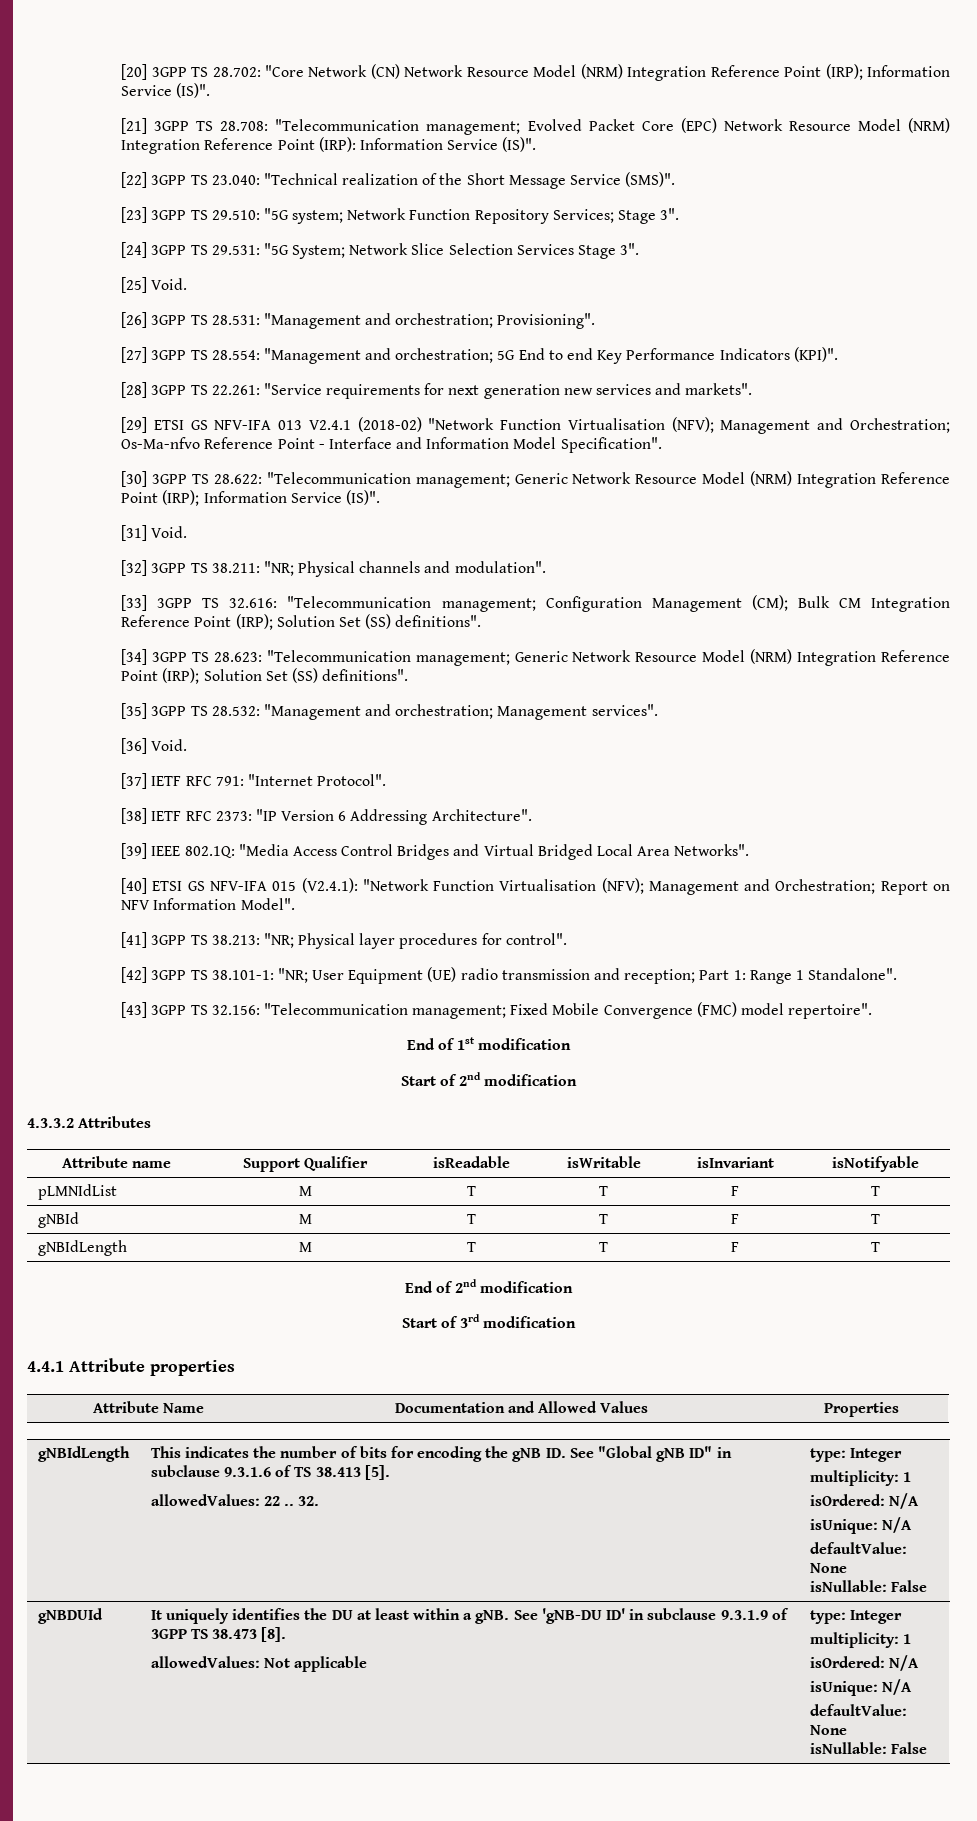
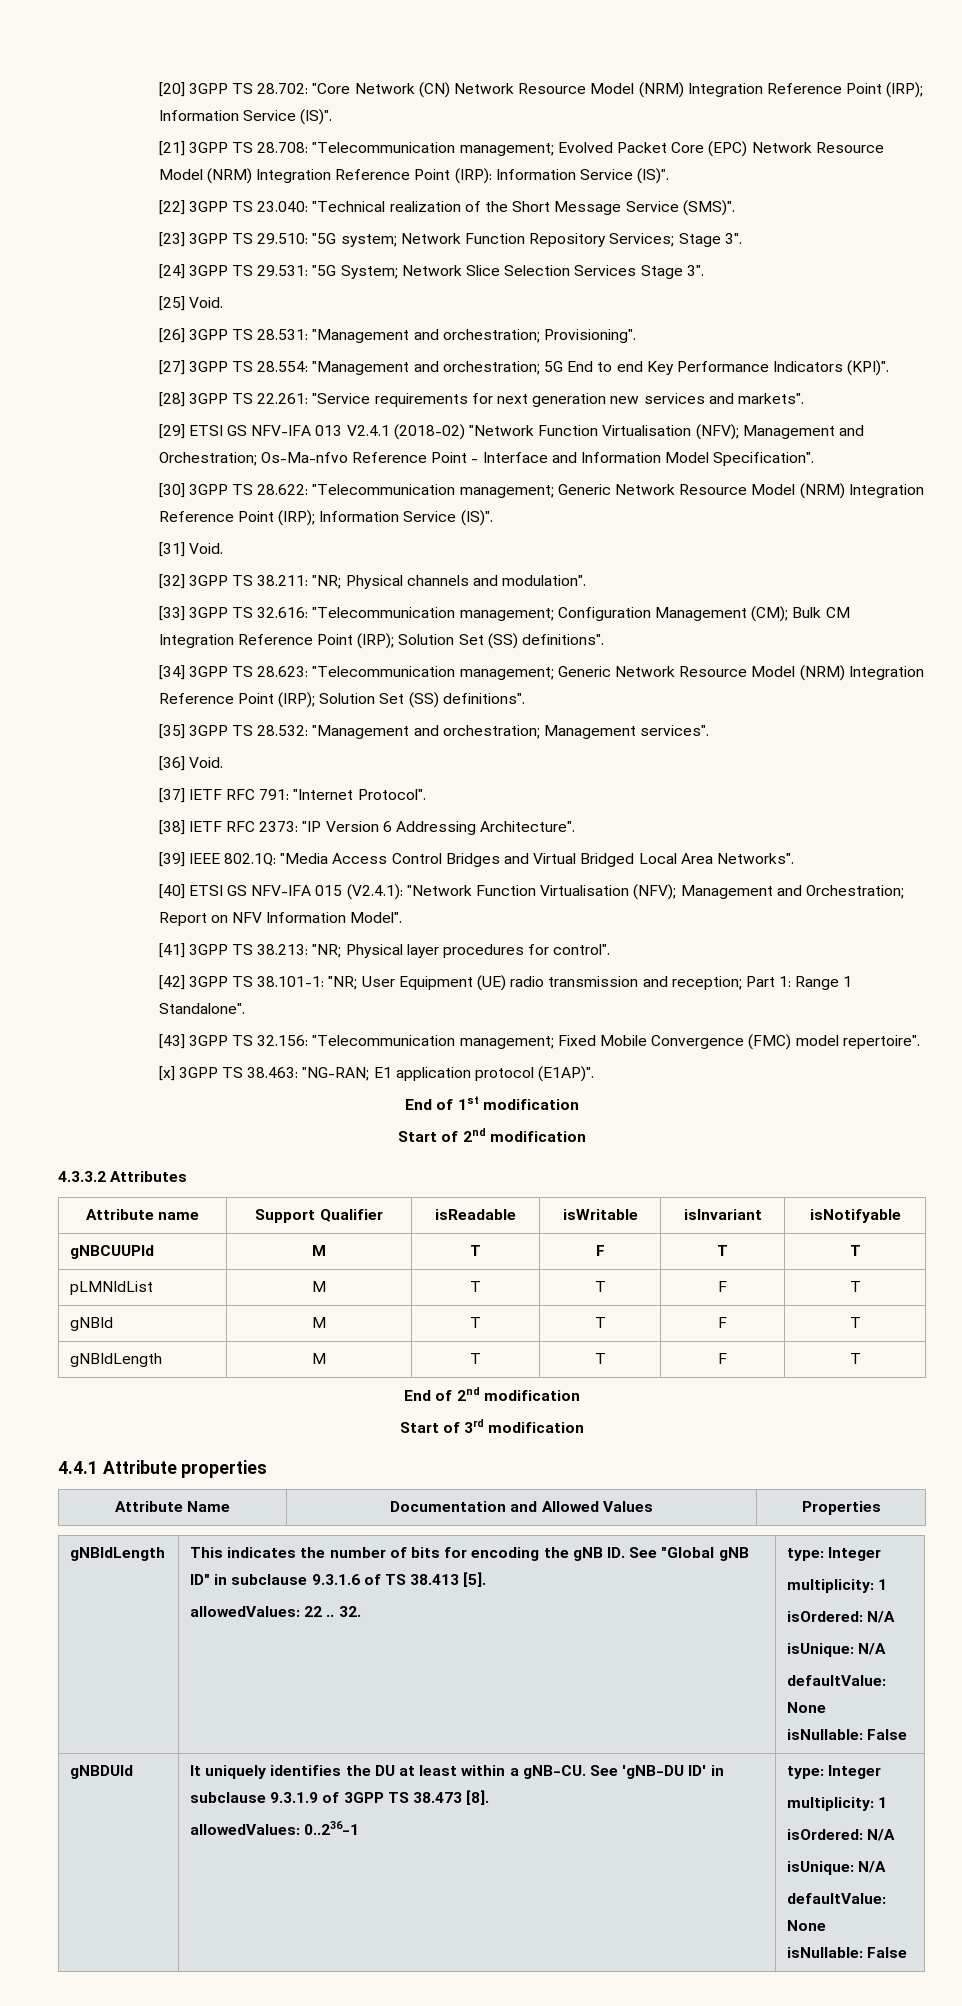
(873, 1011) none -> [158,1066,595,1082] // [x] 3GPP TS 38.463: "NG-RAN; E1 application protocol (E1AP)".
(919, 1164) none -> [70,1245,155,1259] [312,1245,326,1256] [470,1245,481,1256] [595,1245,605,1256] [717,1245,728,1256] [849,1245,861,1256] // gNBCUUPId | M | T | F | T | T
[475,1610,510,1624] gNB. -> [522,1765,586,1779] gNB-CU.
[263,1656,368,1672] Not applicable -> [304,1821,360,1835] 0..236-1

